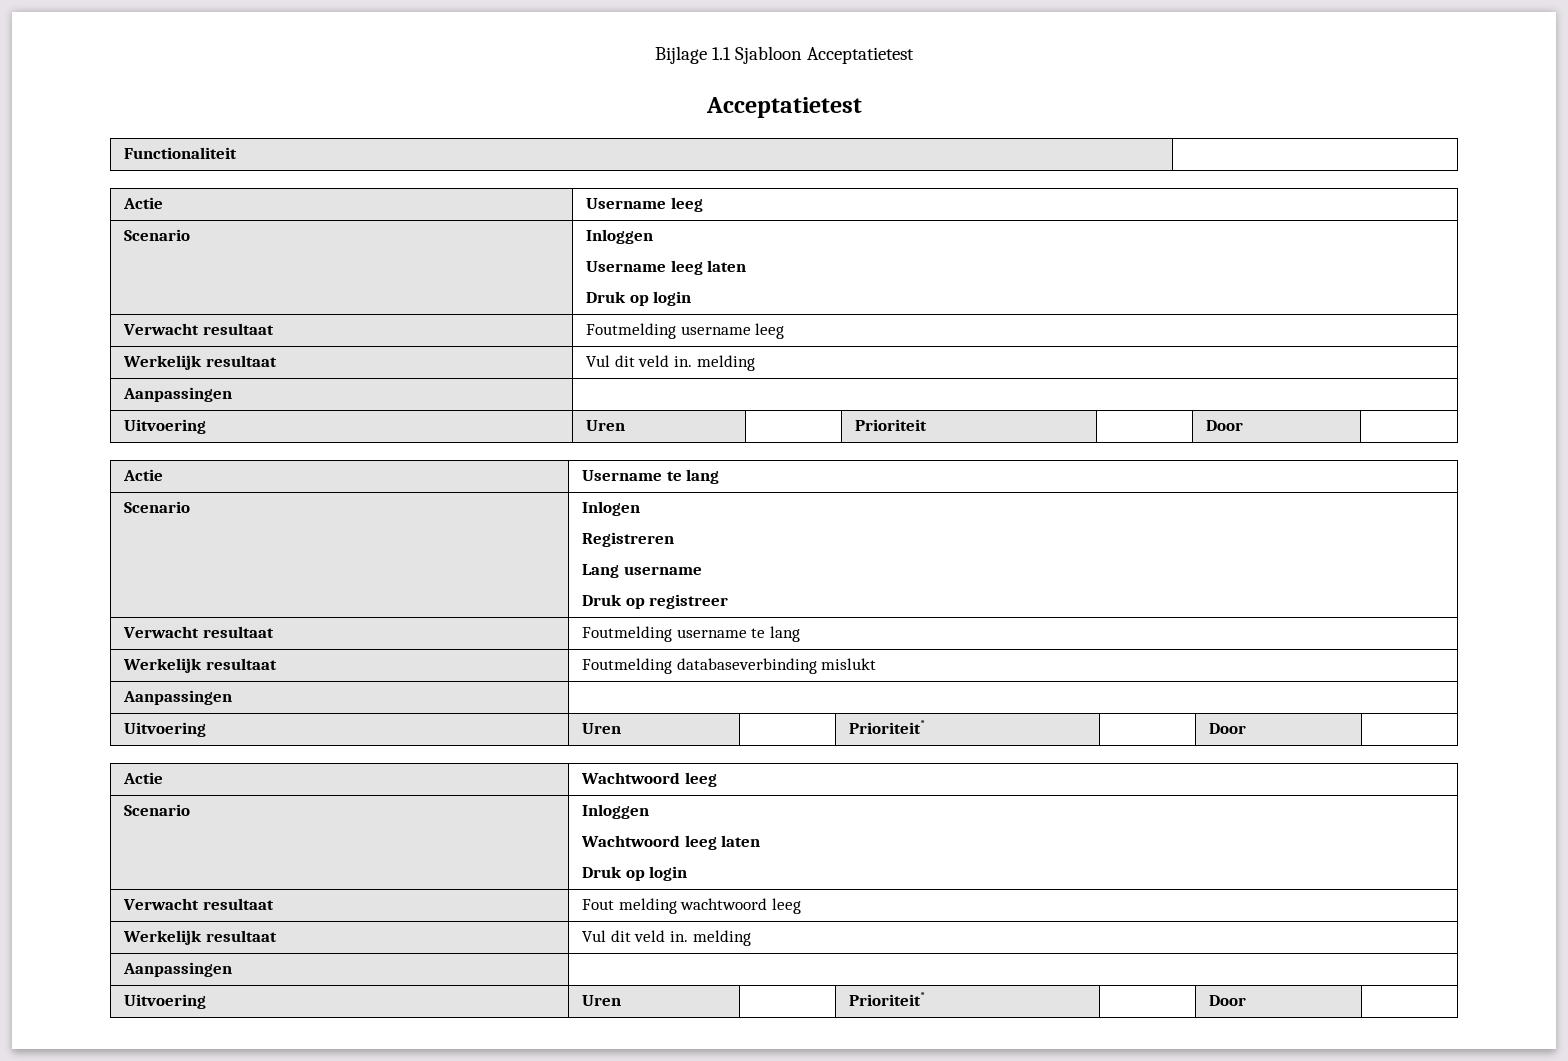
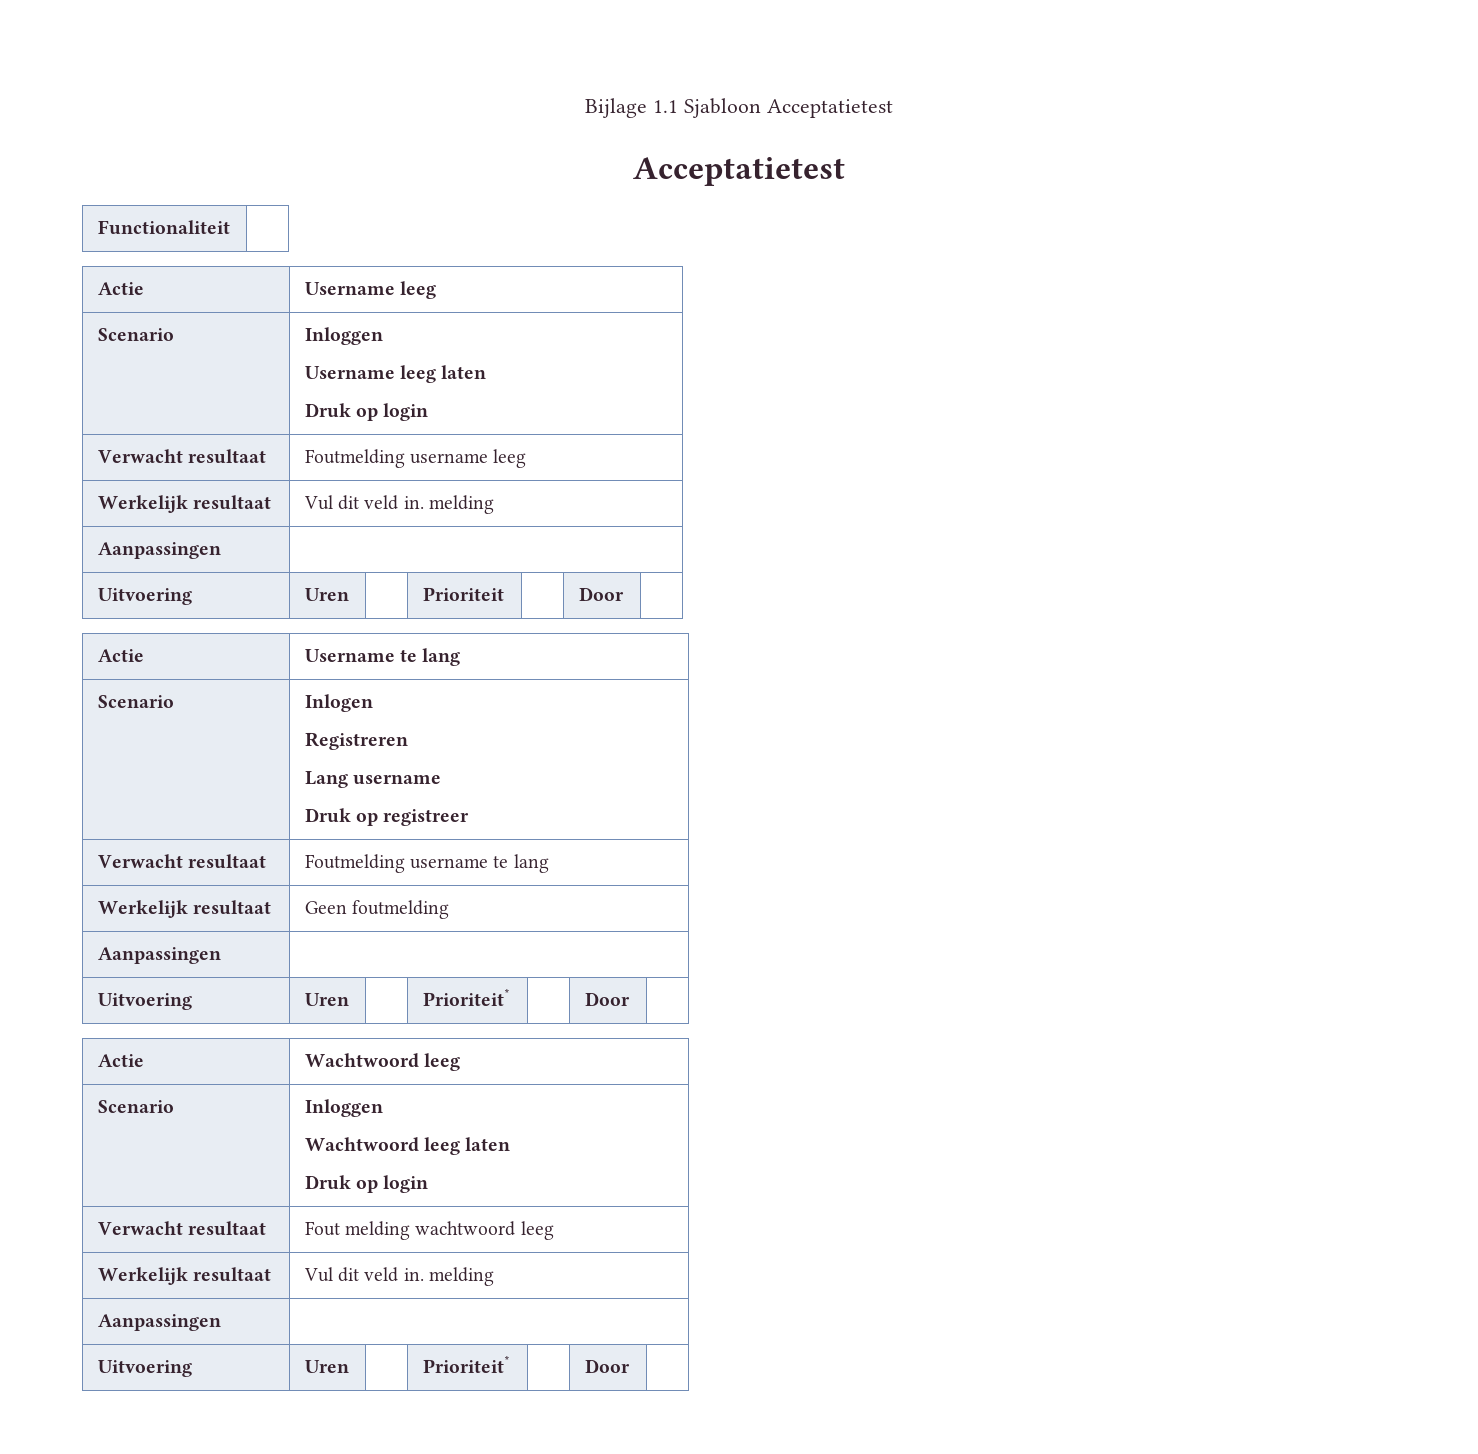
[582,658,877,674] Foutmelding databaseverbinding mislukt -> [304,900,450,919] Geen foutmelding

